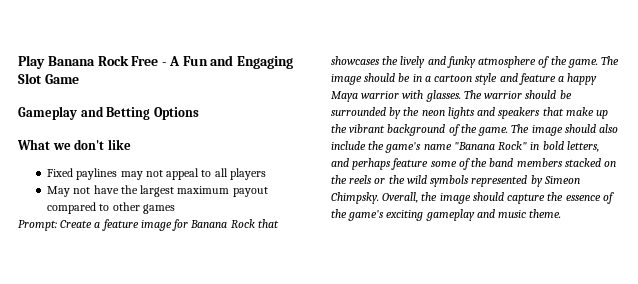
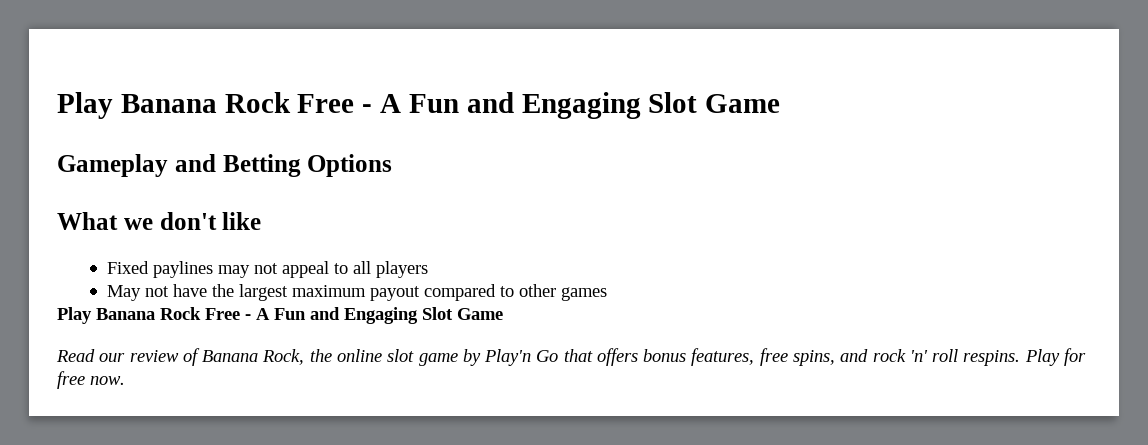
[18,219,279,231] [331,56,620,68] [331,73,598,85] [331,90,572,102] [331,107,609,119] [331,124,619,136] [331,141,599,153] [331,158,617,170] [331,175,580,187] [331,192,614,204] [331,209,562,221] Prompt: Create a feature image for Banana Rock that showcases the lively and funky atmosphere of the game. The image should be in a cartoon style and feature a happy Maya warrior with glasses. The warrior should be surrounded by the neon lights and speakers that make up the vibrant background of the game. The image should also include the game's name "Banana Rock" in bold letters, and perhaps feature some of the band members stacked on the reels or the wild symbols represented by Simeon Chimpsky. Overall, the image should capture the essence of the game's exciting gameplay and music theme. -> [57,307,503,324] [56,348,1086,366] [57,371,125,389] Play Banana Rock Free - A Fun and Engaging Slot Game // Read our review of Banana Rock, the online slot game by Play'n Go that offers bonus features, free spins, and rock 'n' roll respins. Play for free now.

